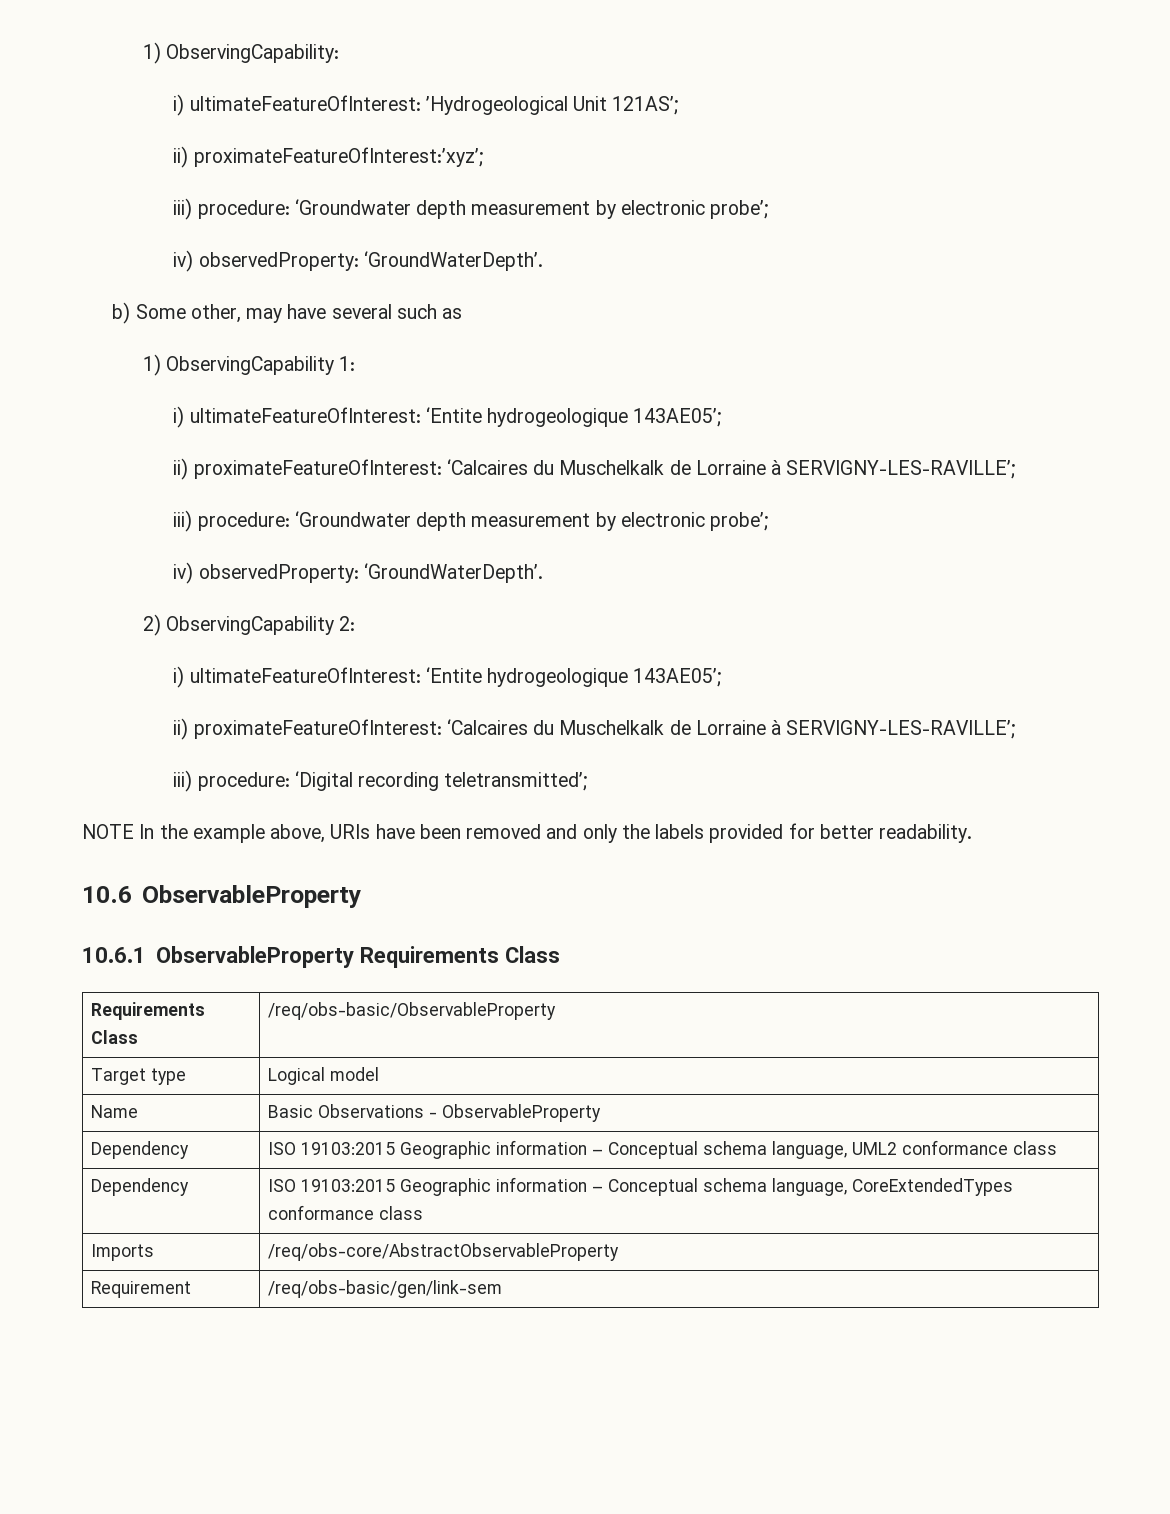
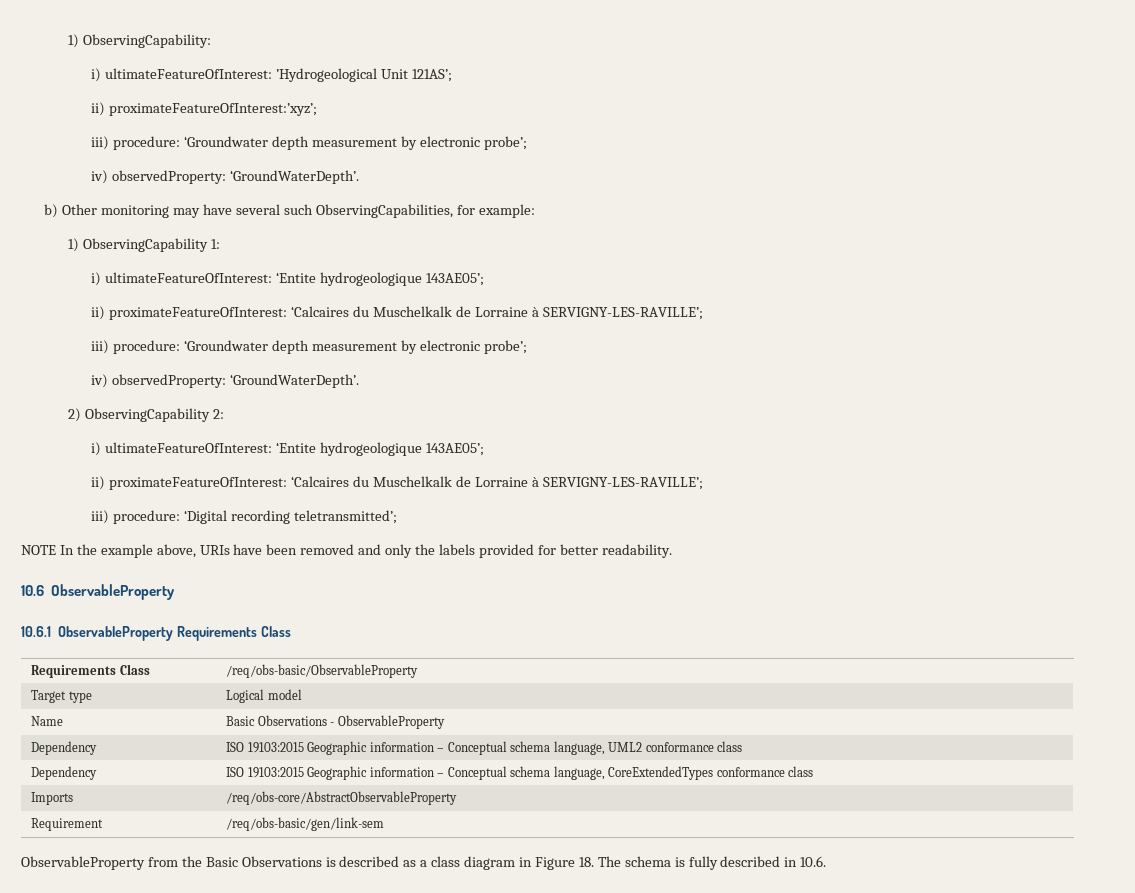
[135,304,241,323] Some other, -> [62,204,170,218] Other monitoring
[442,308,463,319] as -> [315,204,535,218] ObservingCapabilities, for example:
(502, 1289) none -> [21,856,827,870] // ObservableProperty from the Basic Observations is described as a class diagram in Figure 18. The schema is fully described in 10.6.

